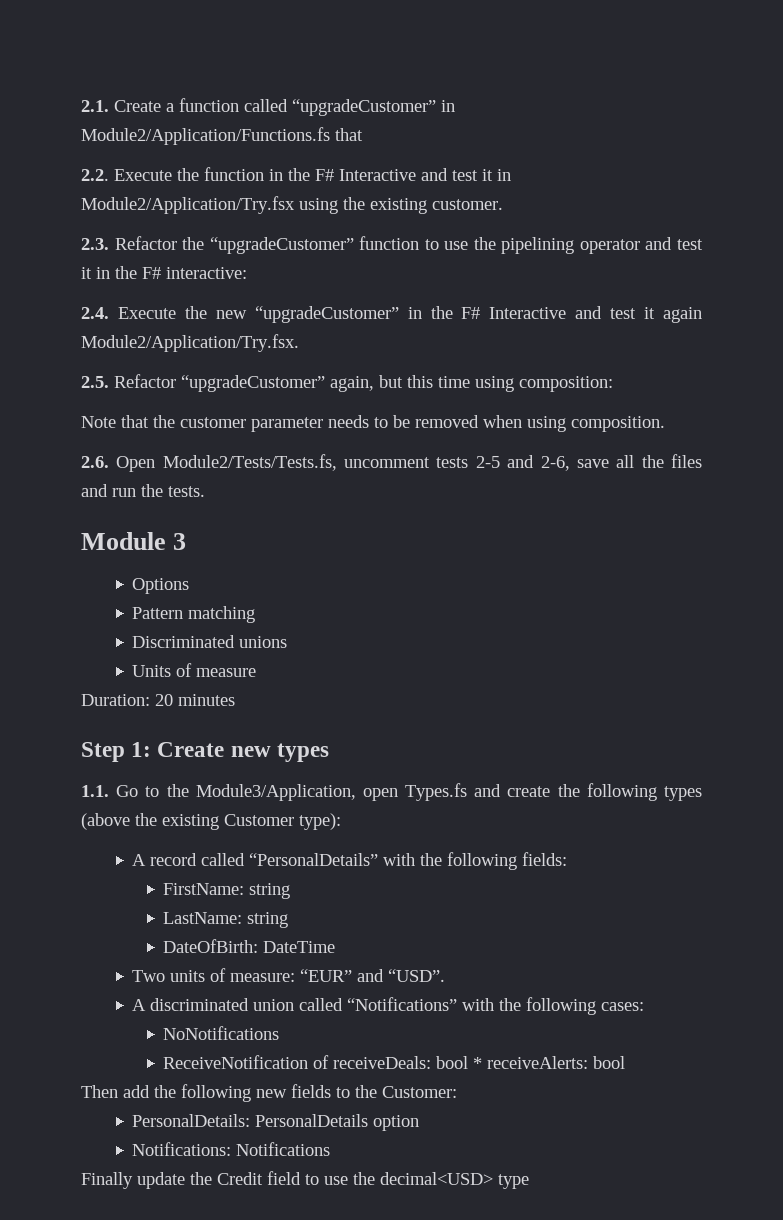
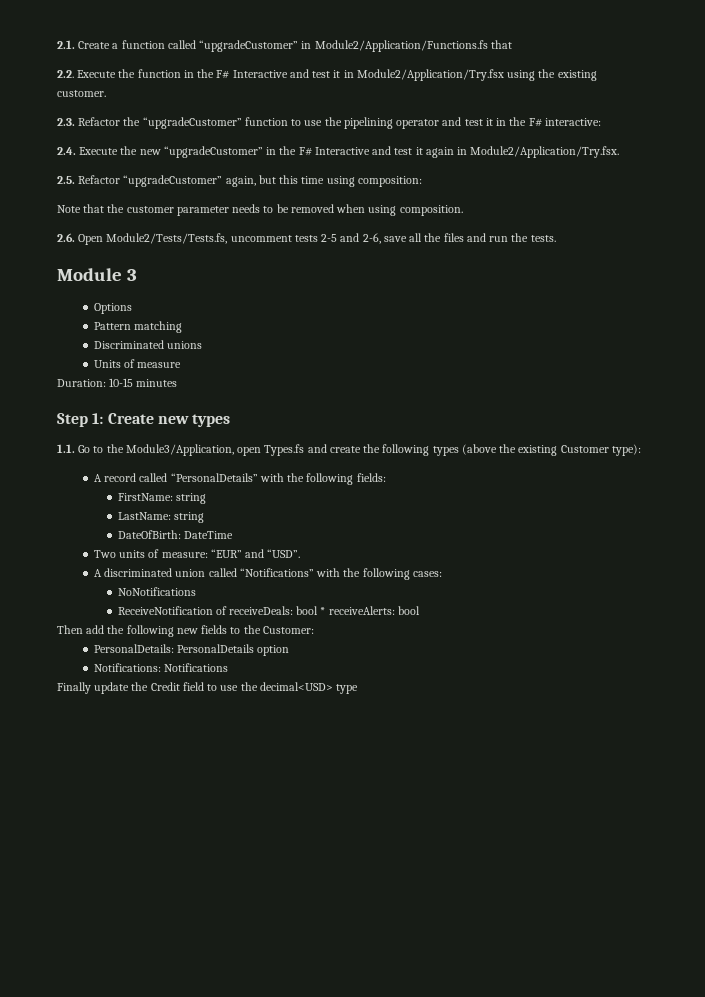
(702, 315) none -> [457,147,468,155] in
[155,694,173,706] 20 -> [109,378,134,387] 10-15

